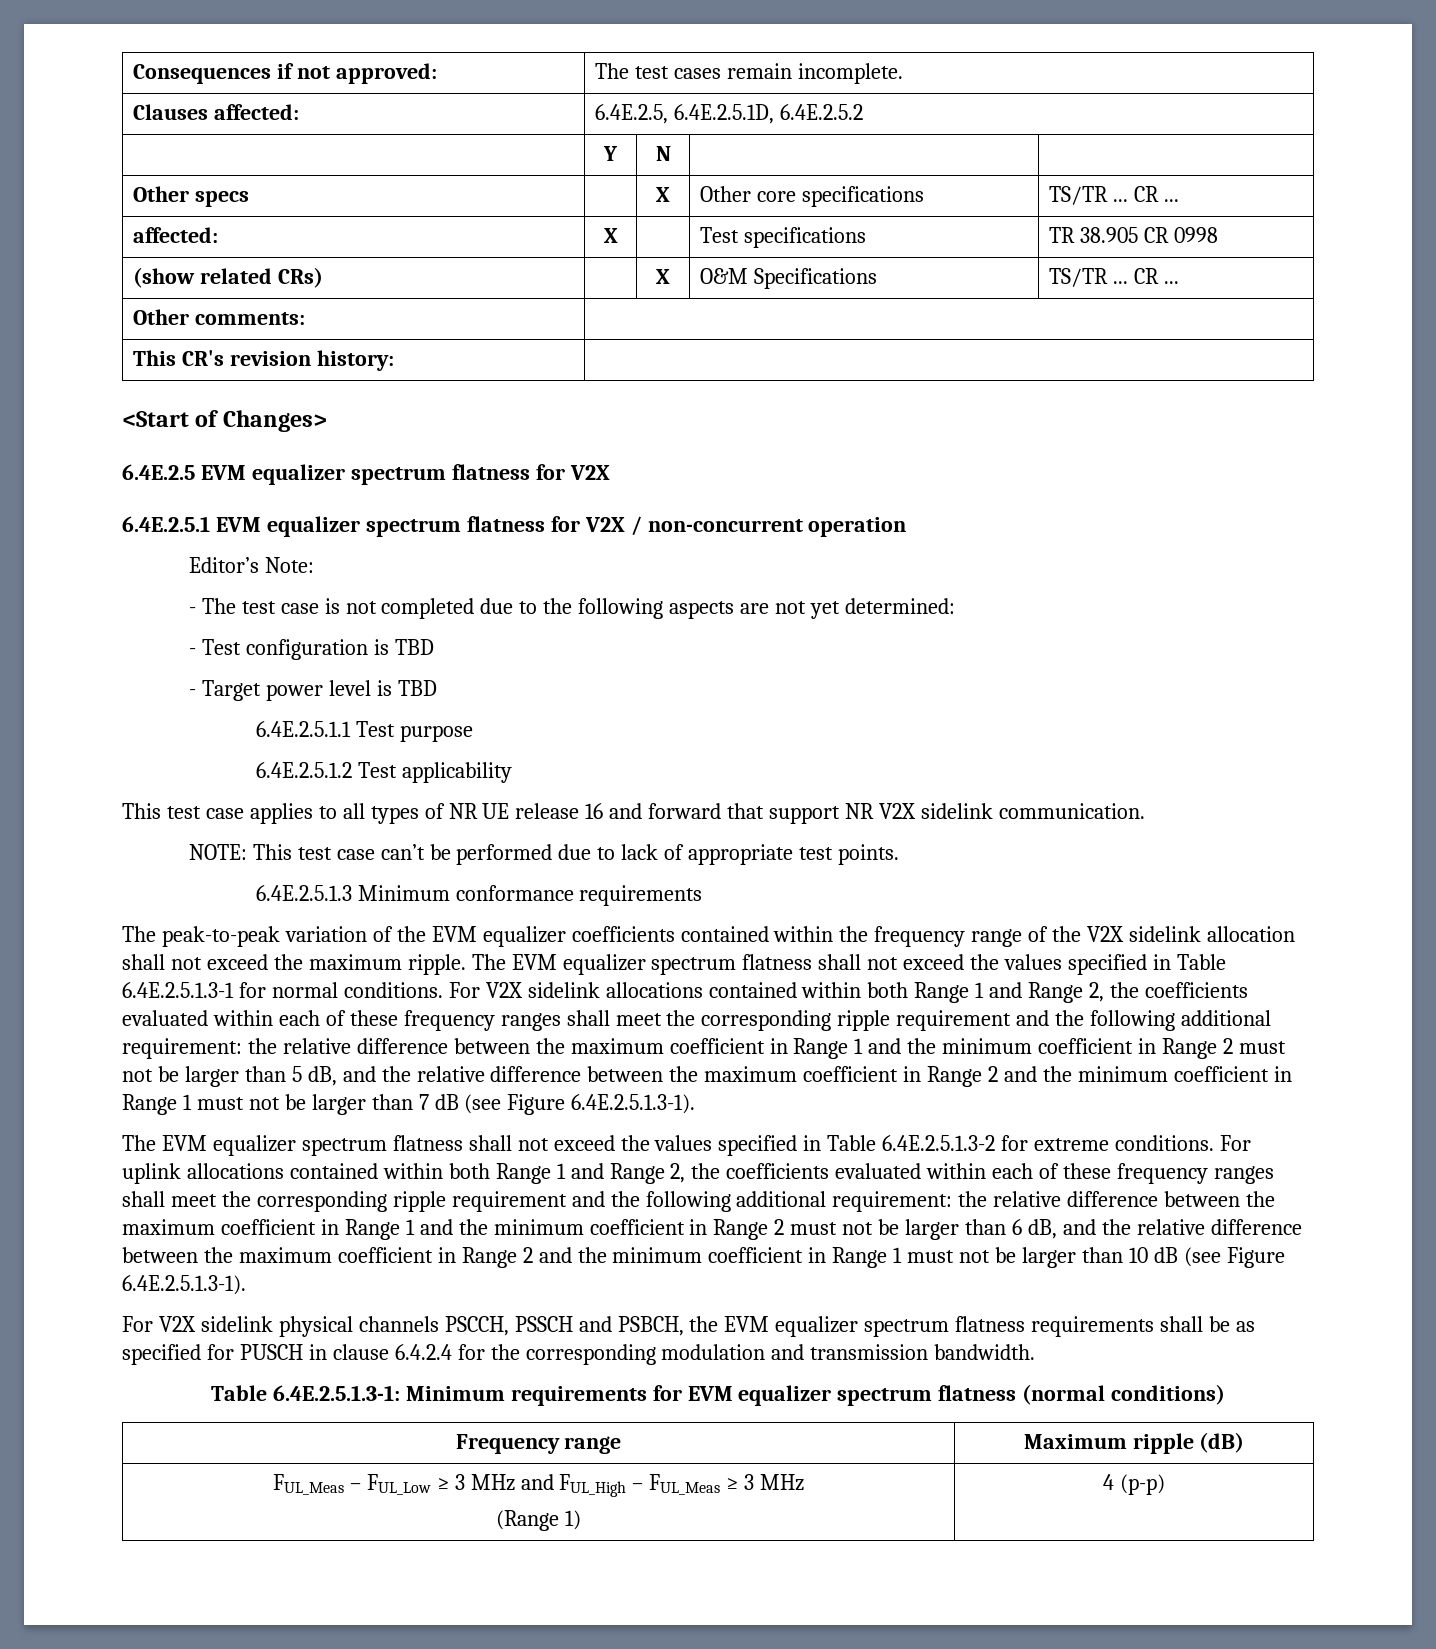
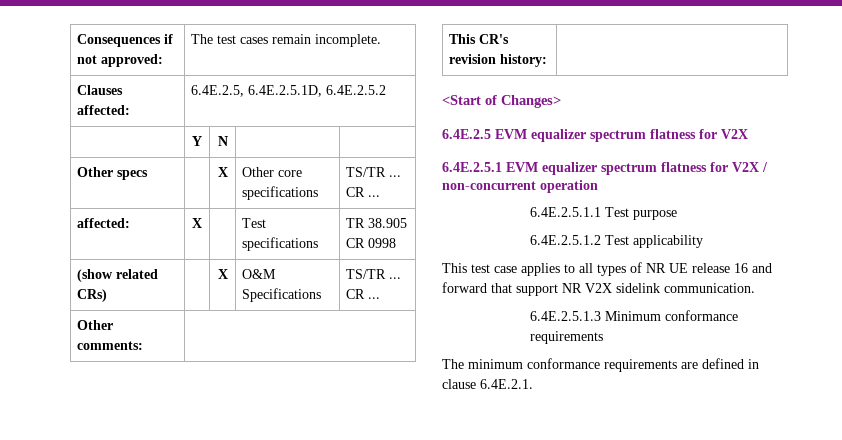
[188,557,314,573] [188,598,955,619] [188,639,434,660] [188,680,437,701] // Editor’s Note: // - The test case is not completed due to the following aspects are not yet determined: // - Test configuration is TBD // - Target power level is TBD -> (598, 186) none
[188,844,900,865] // NOTE: This test case can’t be performed due to lack of appropriate test points. -> (755, 288) none
[161,926,1295,947] [122,954,1226,975] [122,982,1248,1003] [122,1010,1272,1031] [122,1038,1286,1059] [122,1066,1292,1087] [122,1094,696,1115] [122,1135,1251,1156] [122,1163,1274,1184] [122,1191,1276,1212] [122,1219,1302,1240] [122,1247,1285,1268] [122,1275,246,1295] [122,1316,1255,1337] [122,1344,1036,1365] [210,1384,1226,1406] [455,1434,622,1454] [1023,1432,1245,1454] [272,1474,805,1497] [496,1510,581,1531] [1103,1474,1165,1495] peak-to-peak variation of the EVM equalizer coefficients contained within the frequency range of the V2X sidelink allocation shall not exceed the maximum ripple. The EVM equalizer spectrum flatness shall not exceed the values specified in Table 6.4E.2.5.1.3-1 for normal conditions. For V2X sidelink allocations contained within both Range 1 and Range 2, the coefficients evaluated within each of these frequency ranges shall meet the corresponding ripple requirement and the following additional requirement: the relative difference between the maximum coefficient in Range 1 and the minimum coefficient in Range 2 must not be larger than 5 dB, and the relative difference between the maximum coefficient in Range 2 and the minimum coefficient in Range 1 must not be larger than 7 dB (see Figure 6.4E.2.5.1.3-1). // The EVM equalizer spectrum flatness shall not exceed the values specified in Table 6.4E.2.5.1.3-2 for extreme conditions. For uplink allocations contained within both Range 1 and Range 2, the coefficients evaluated within each of these frequency ranges shall meet the corresponding ripple requirement and the following additional requirement: the relative difference between the maximum coefficient in Range 1 and the minimum coefficient in Range 2 must not be larger than 6 dB, and the relative difference between the maximum coefficient in Range 2 and the minimum coefficient in Range 1 must not be larger than 10 dB (see Figure 6.4E.2.5.1.3-1). // For V2X sidelink physical channels PSCCH, PSSCH and PSBCH, the EVM equalizer spectrum flatness requirements shall be as specified for PUSCH in clause 6.4.2.4 for the corresponding modulation and transmission bandwidth. // Table 6.4E.2.5.1.3-1: Minimum requirements for EVM equalizer spectrum flatness (normal conditions) // Frequency range | Maximum ripple (dB) // FUL_Meas – FUL_Low ≥ 3 MHz and FUL_High – FUL_Meas ≥ 3 MHz // (Range 1) | 4 (p-p) -> [468,358,759,372] [442,379,533,389] minimum conformance requirements are defined in clause 6.4E.2.1.

